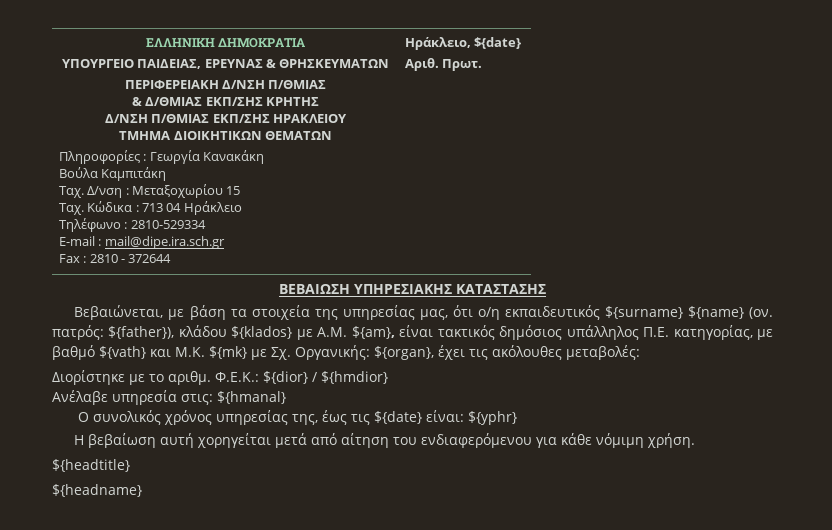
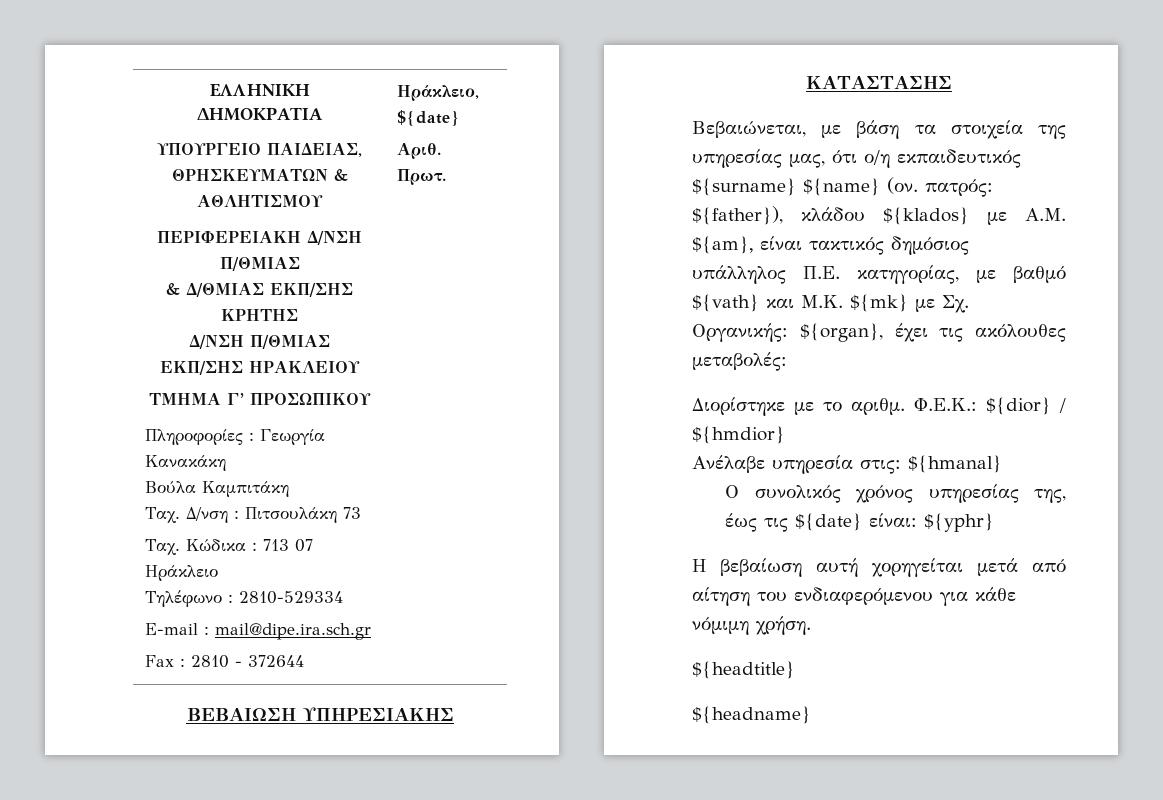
[204,59,390,68] ΕΡΕΥΝΑΣ & ΘΡΗΣΚΕΥΜΑΤΩΝ -> [171,169,348,181] [197,195,323,207] ΘΡΗΣΚΕΥΜΑΤΩΝ & ΑΘΛΗΤΙΣΜΟΥ
[173,131,332,140] ΔΙΟΙΚΗΤΙΚΩΝ ΘΕΜΑΤΩΝ -> [227,393,371,405] Γ’ ΠΡΟΣΩΠΙΚΟΥ
[132,184,241,198] Μεταξοχωρίου 15 -> [244,507,361,523] Πιτσουλάκη 73
[166,203,182,212] 04 -> [294,539,313,552] 07

